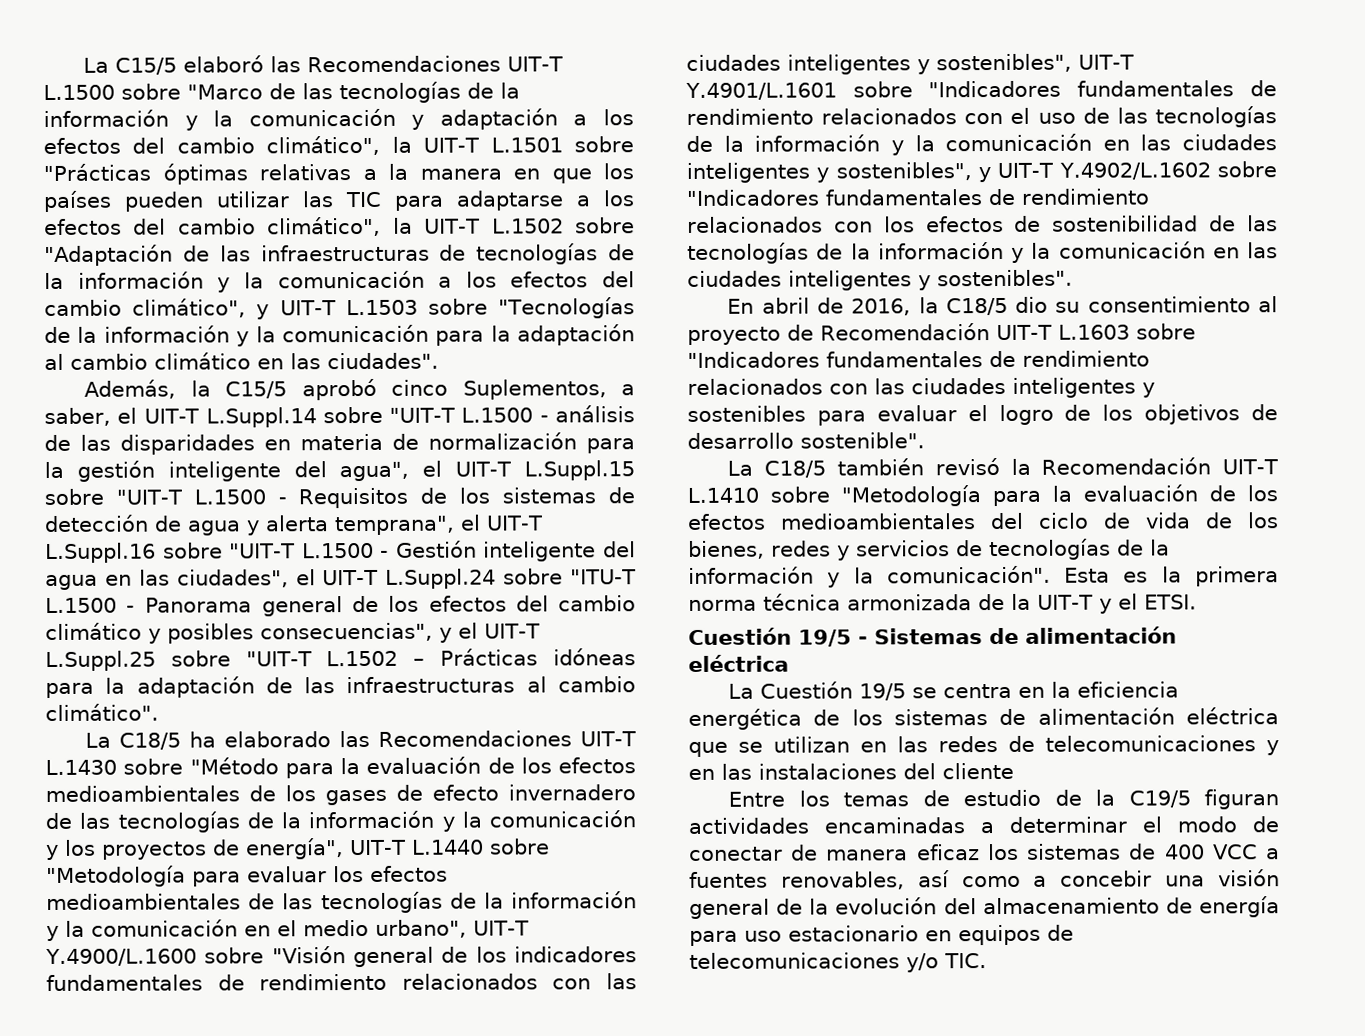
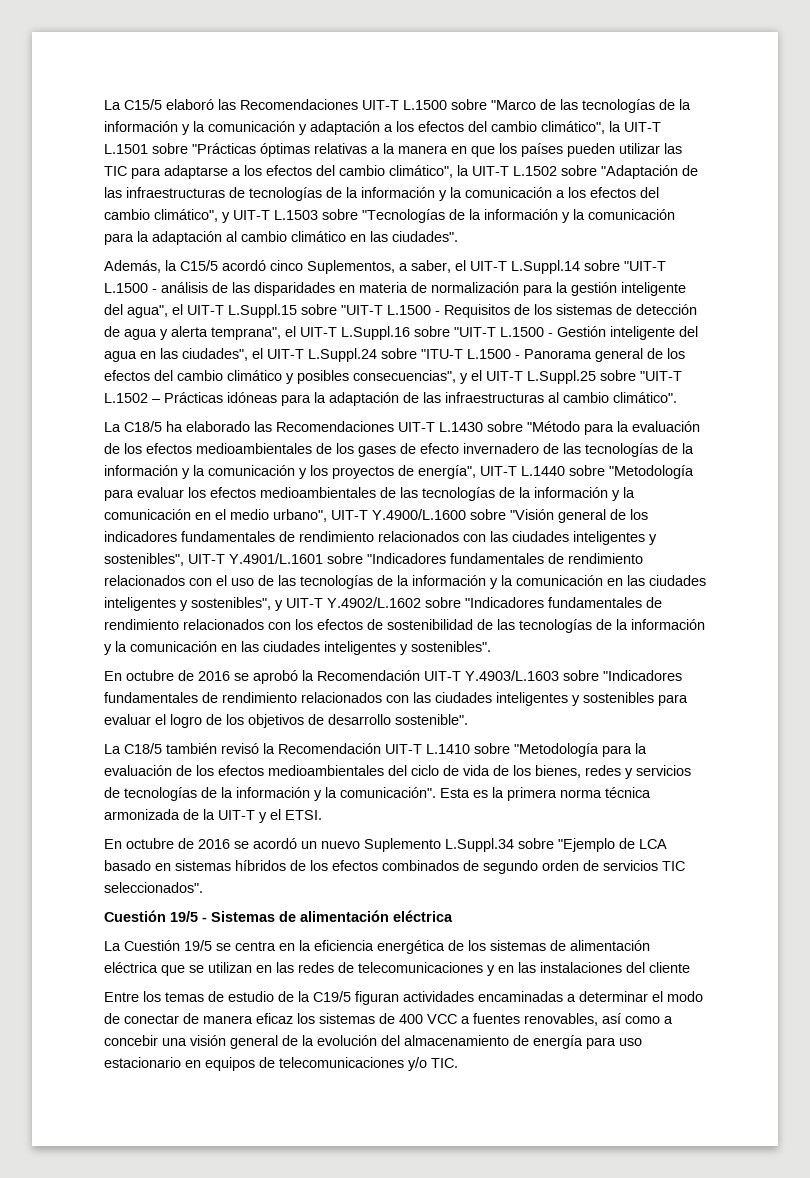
[301,378,377,401] aprobó -> [222,260,266,271] acordó
[761,296,1278,316] [687,323,1130,345] abril de 2016, la C18/5 dio su consentimiento al proyecto de Recomendación UIT-T L.1603 -> [126,670,559,684] octubre de 2016 se aprobó la Recomendación UIT-T Y.4903/L.1603
(1197, 602) none -> [104,838,667,852] [104,860,685,874] [104,882,203,893] // En octubre de 2016 se acordó un nuevo Suplemento L.Suppl.34 sobre "Ejemplo de LCA basado en sistemas híbridos de los efectos combinados de segundo orden de servicios TIC seleccionados".

